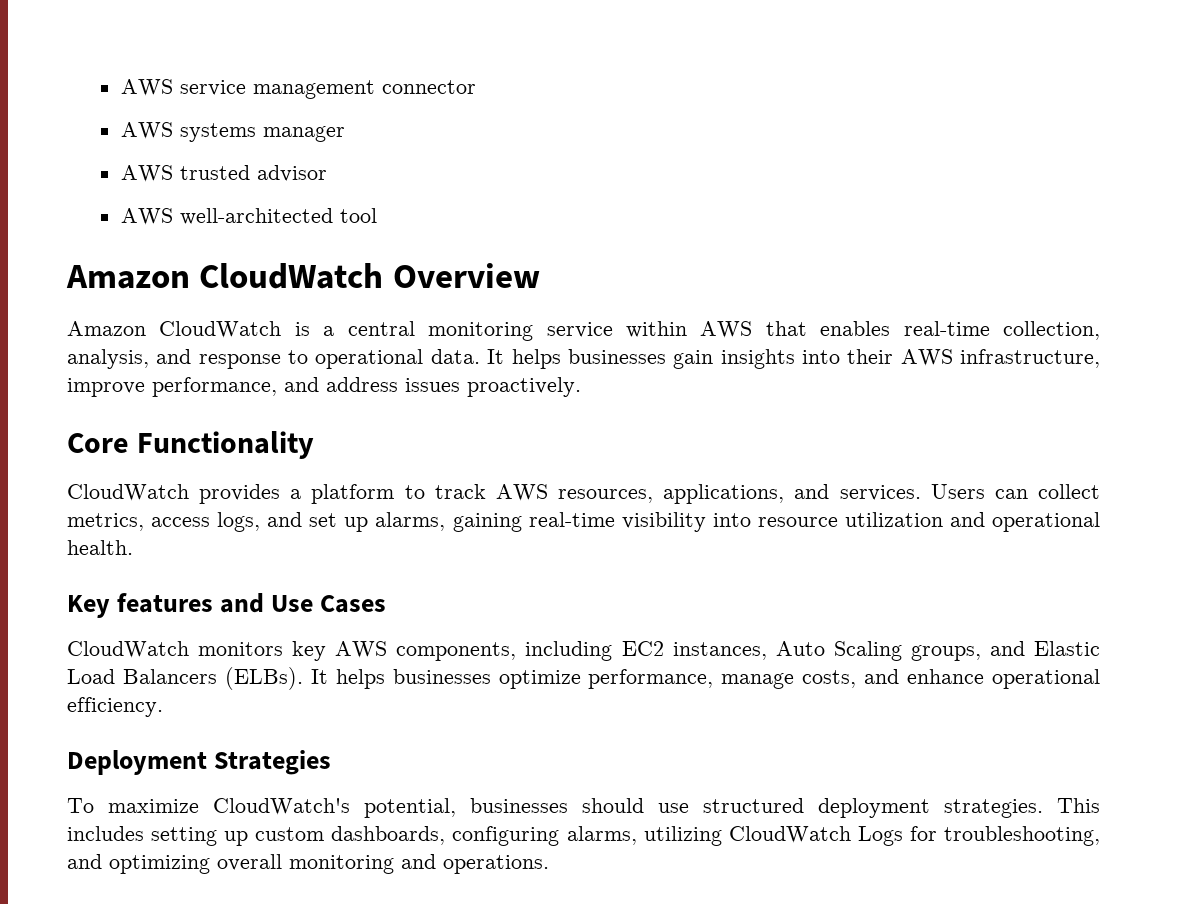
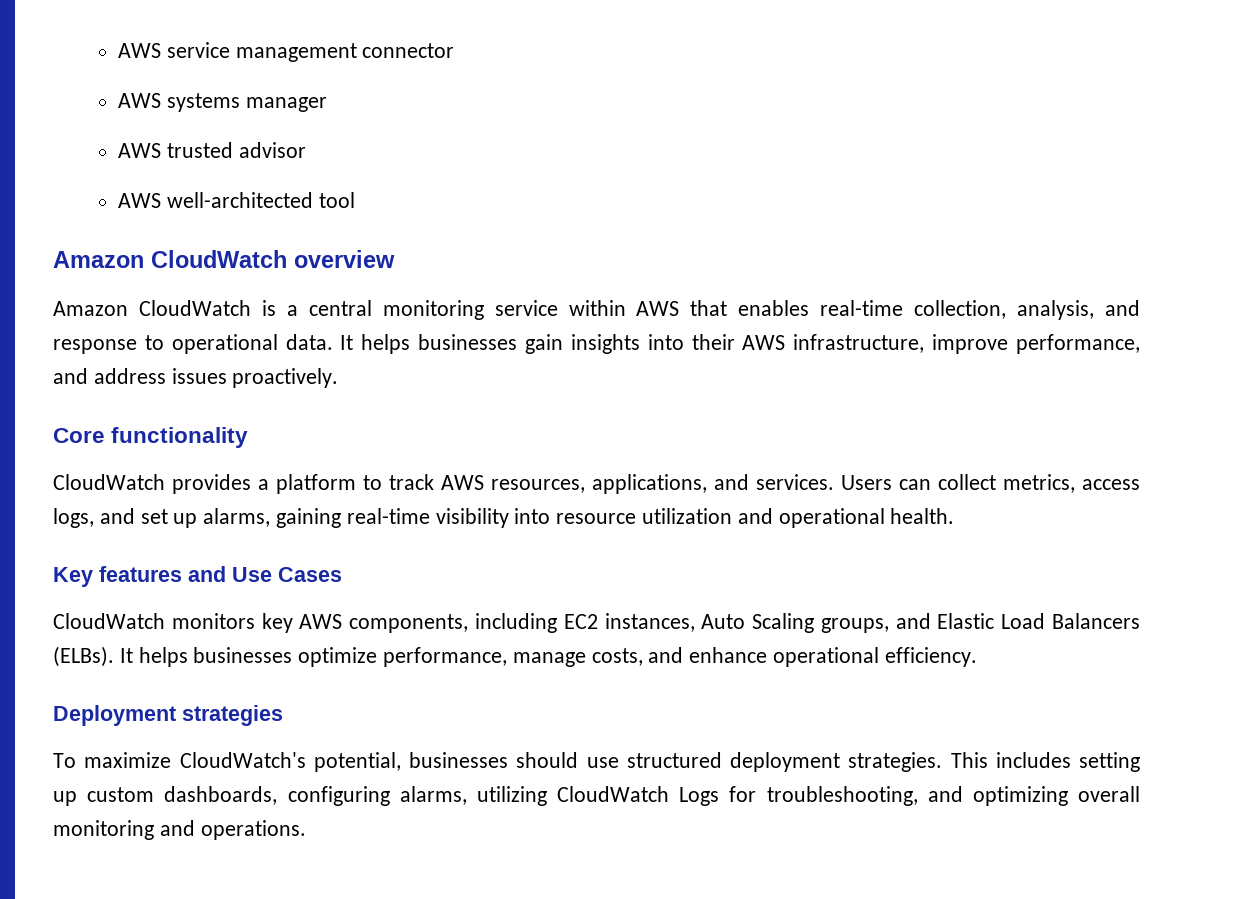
[392,263,540,288] Overview -> [294,250,395,268] overview
[137,431,315,459] Functionality -> [111,427,249,448] functionality
[214,750,332,775] Strategies -> [182,705,283,726] strategies

